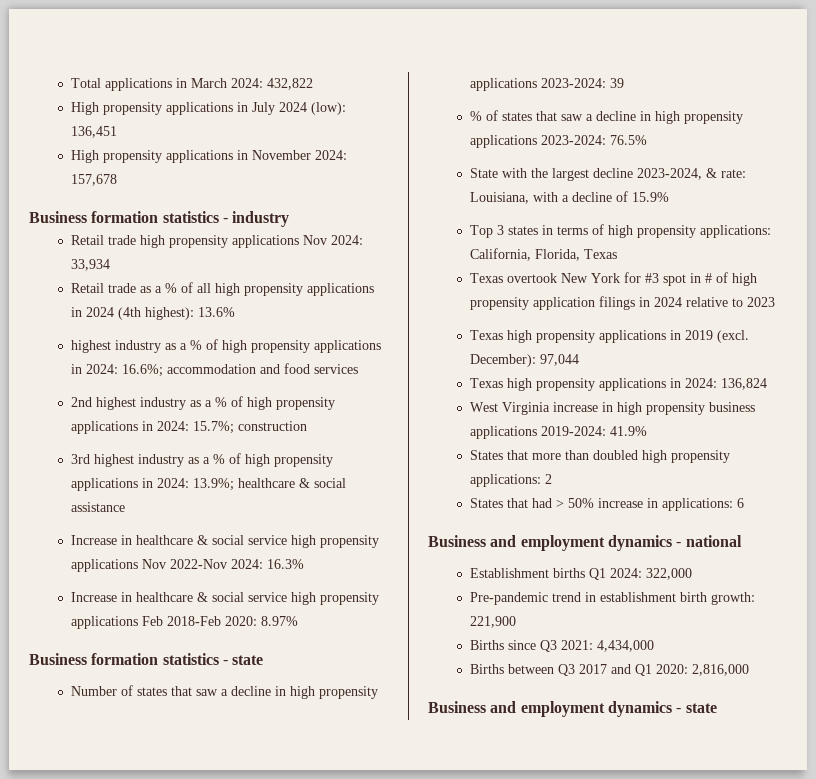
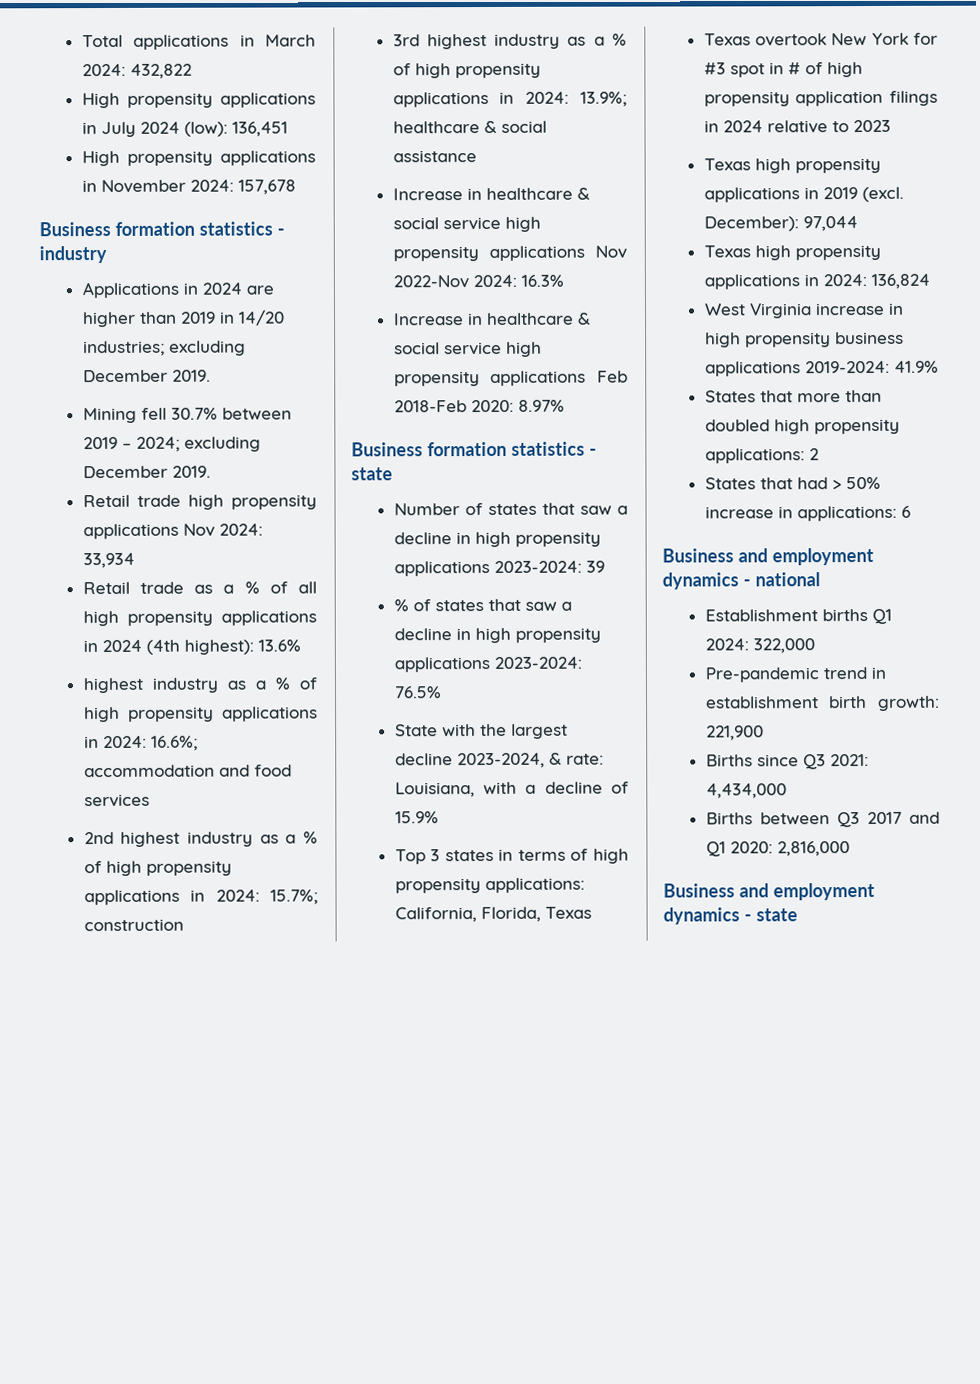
(290, 219) none -> [81,281,274,299] [82,309,285,328] [82,340,246,357] [82,369,211,383] [82,407,292,424] [82,436,261,452] [82,465,211,479] // Applications in 2024 are higher than 2019 in 14/20 industries; excluding December 2019. // Mining fell 30.7% between 2019 – 2024; excluding December 2019.

